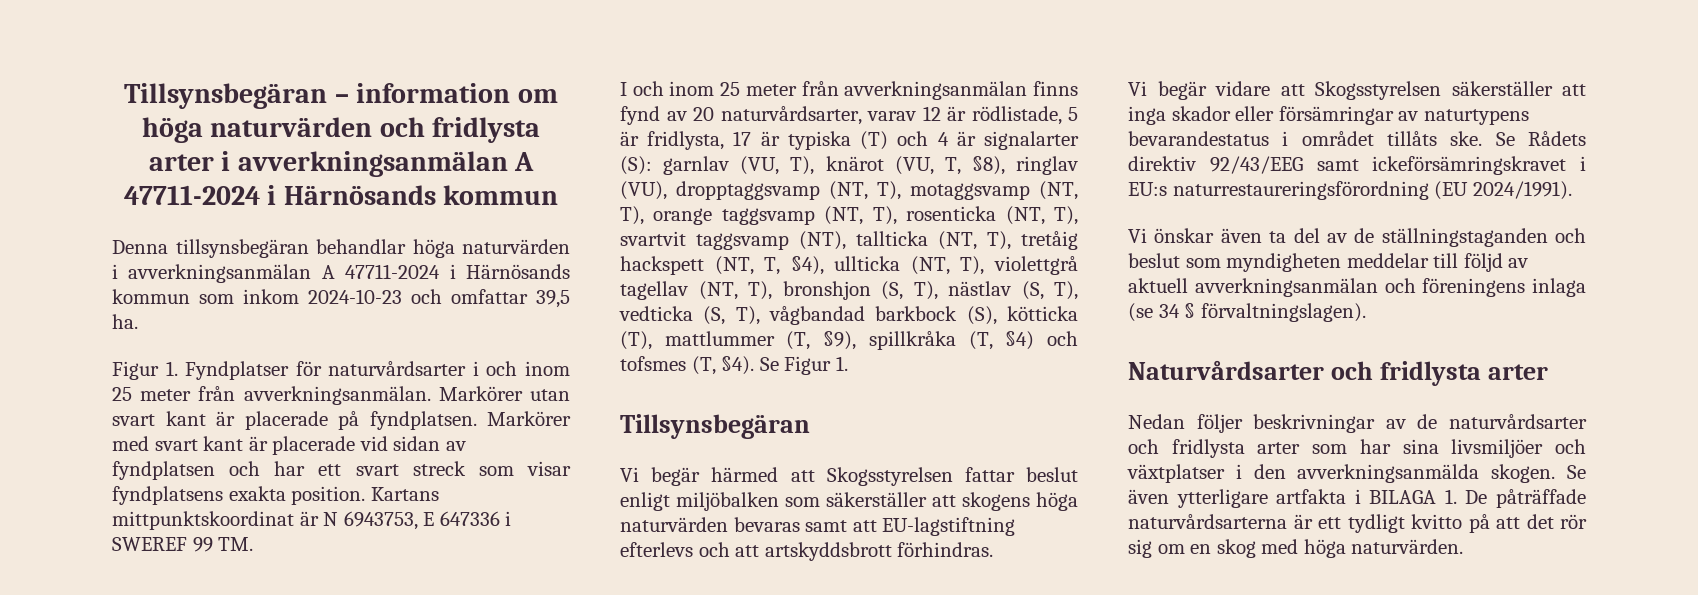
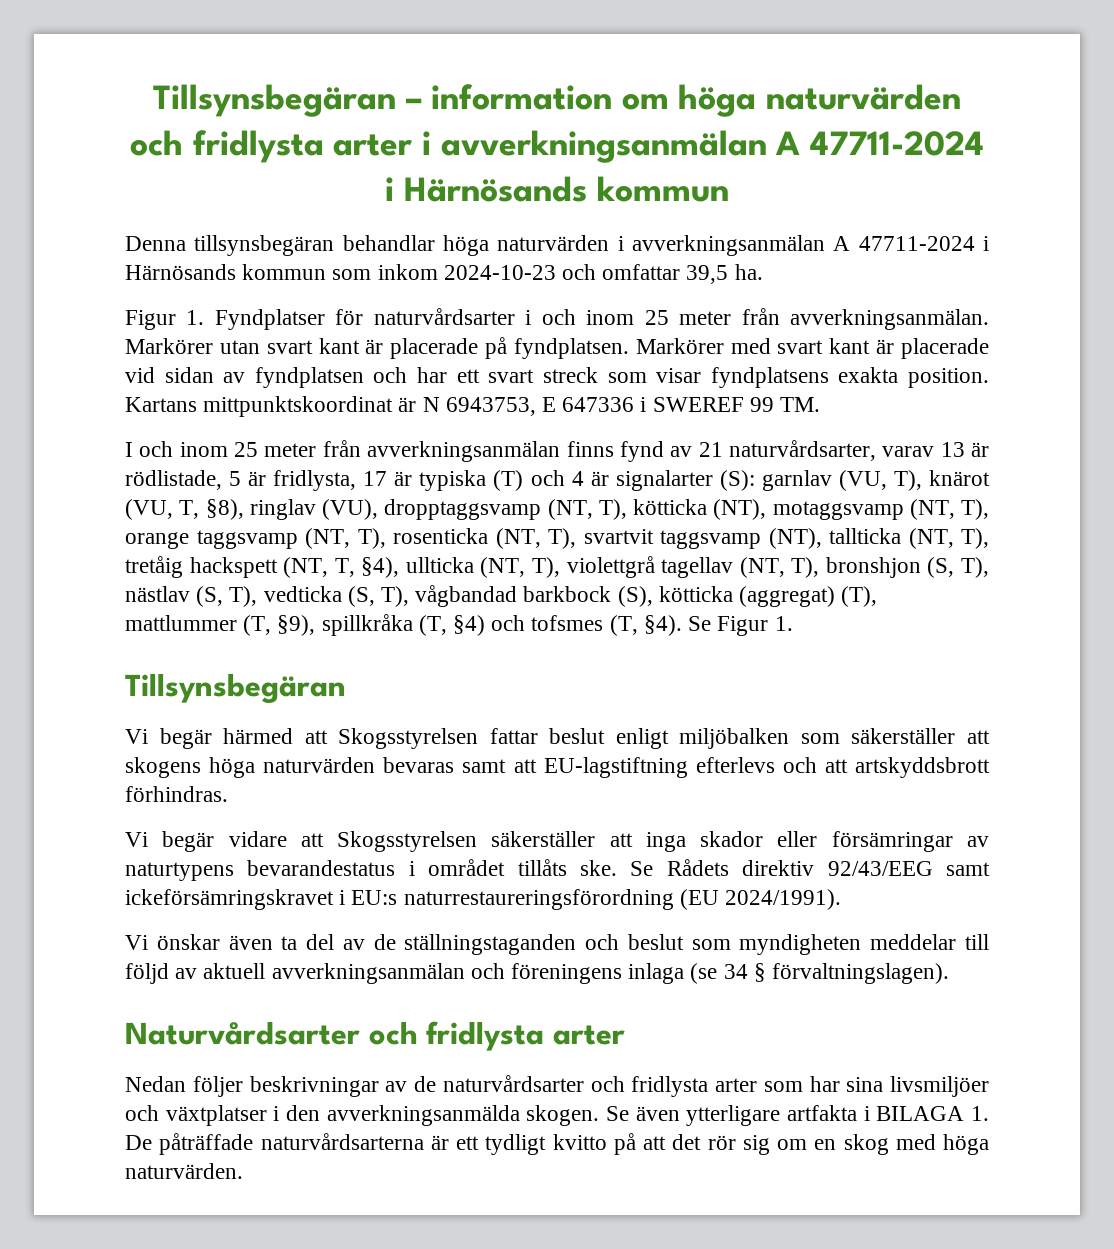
[693,107,714,121] 20 -> [698,442,723,457] 21
[922,106,941,121] 12 -> [940,442,965,457] 13
(901, 190) none -> [633,499,767,520] kötticka (NT),
(1078, 313) none -> [739,586,836,607] (aggregat)

